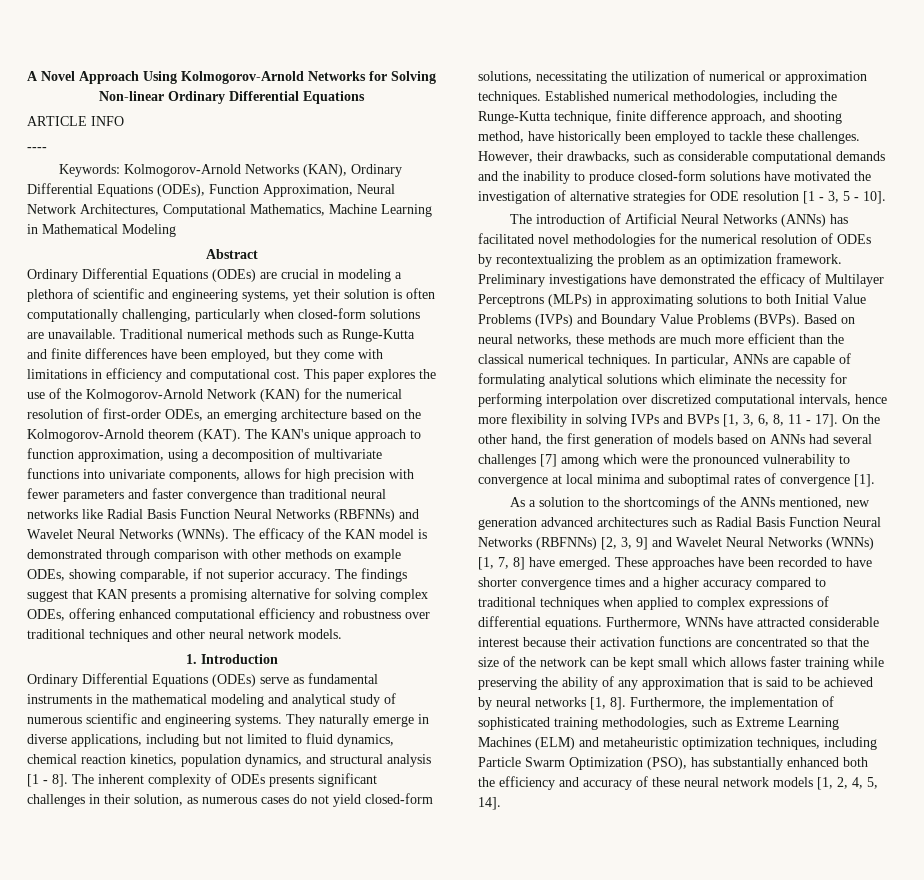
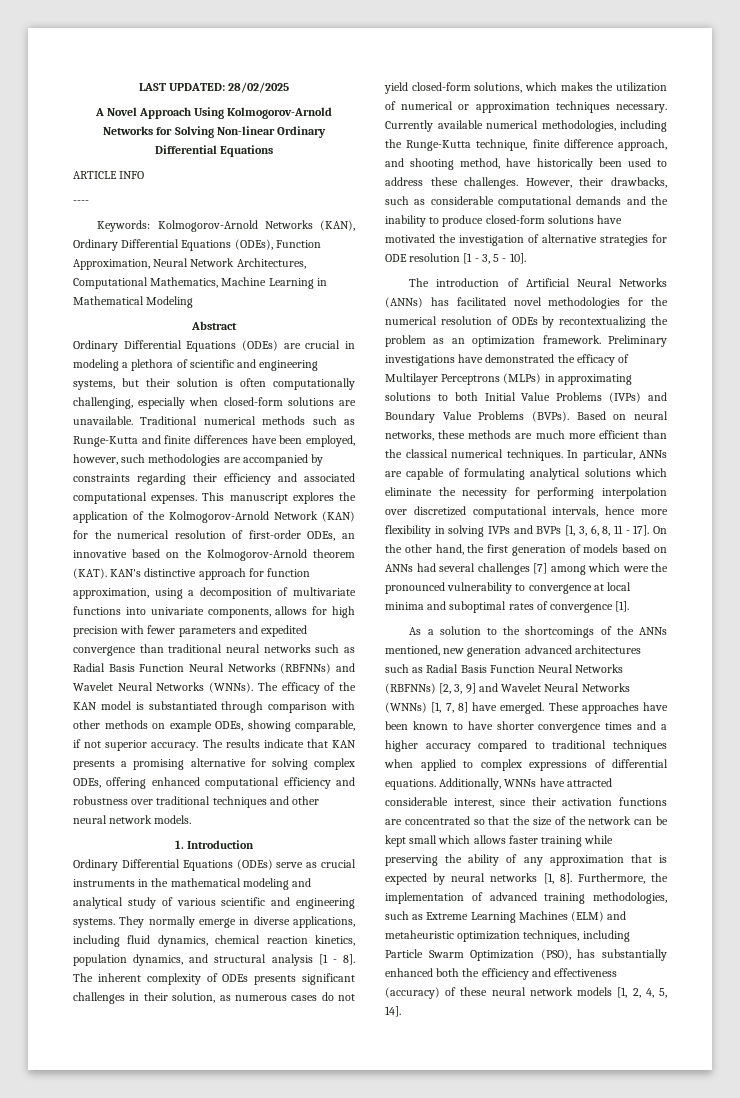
(27, 76) none -> [138,82,290,93] LAST UPDATED: 28/02/2025 //
[293,290,310,302] yet -> [122,378,139,387] but
[195,309,260,322] particularly -> [138,397,186,409] especially
[274,349,383,362] [27,368,364,382] but they come with limitations in efficiency and computational cost. This paper -> [73,454,324,466] [73,473,355,485] [73,492,288,504] however, such methodologies are accompanied by constraints regarding their efficiency and associated computational expenses. This manuscript
[27,392,45,399] use -> [73,511,128,523] application
[224,409,347,422] emerging architecture -> [73,550,127,558] innovative
[245,429,421,442] The KAN's unique approach to -> [110,568,264,580] KAN's distinctive approach for
[152,488,183,499] faster -> [261,625,308,637] expedited
[82,509,103,519] like -> [315,644,355,653] such as
[27,549,102,559] demonstrated -> [148,701,217,710] substantiated
[361,568,407,582] [27,590,68,602] findings suggest -> [225,739,304,748] results indicate
[308,673,378,684] fundamental -> [321,859,357,868] crucial
[27,717,82,724] numerous -> [176,898,216,906] various
[319,714,369,727] naturally -> [148,916,195,928] normally
[203,734,302,744] but not limited to -> (120, 941) none
[536,71,607,84] necessitating -> [525,82,593,91] which makes
[478,91,609,104] techniques. Established -> [555,101,667,113] [385,120,483,132] techniques necessary. Currently available
[655,131,762,144] employed to tackle -> [627,158,667,167] [385,177,423,186] used to address
[778,557,827,567] recorded -> [412,721,448,730] known
[606,617,681,629] Furthermore, -> [439,778,502,790] Additionally,
[478,637,566,647] interest because -> [453,798,527,808] interest, since
[766,677,873,687] said to be achieved -> [385,873,427,885] expected
[478,717,550,730] sophisticated -> [489,892,537,901] advanced
[583,780,632,790] accuracy -> [554,968,618,977] [385,987,440,999] effectiveness (accuracy)

